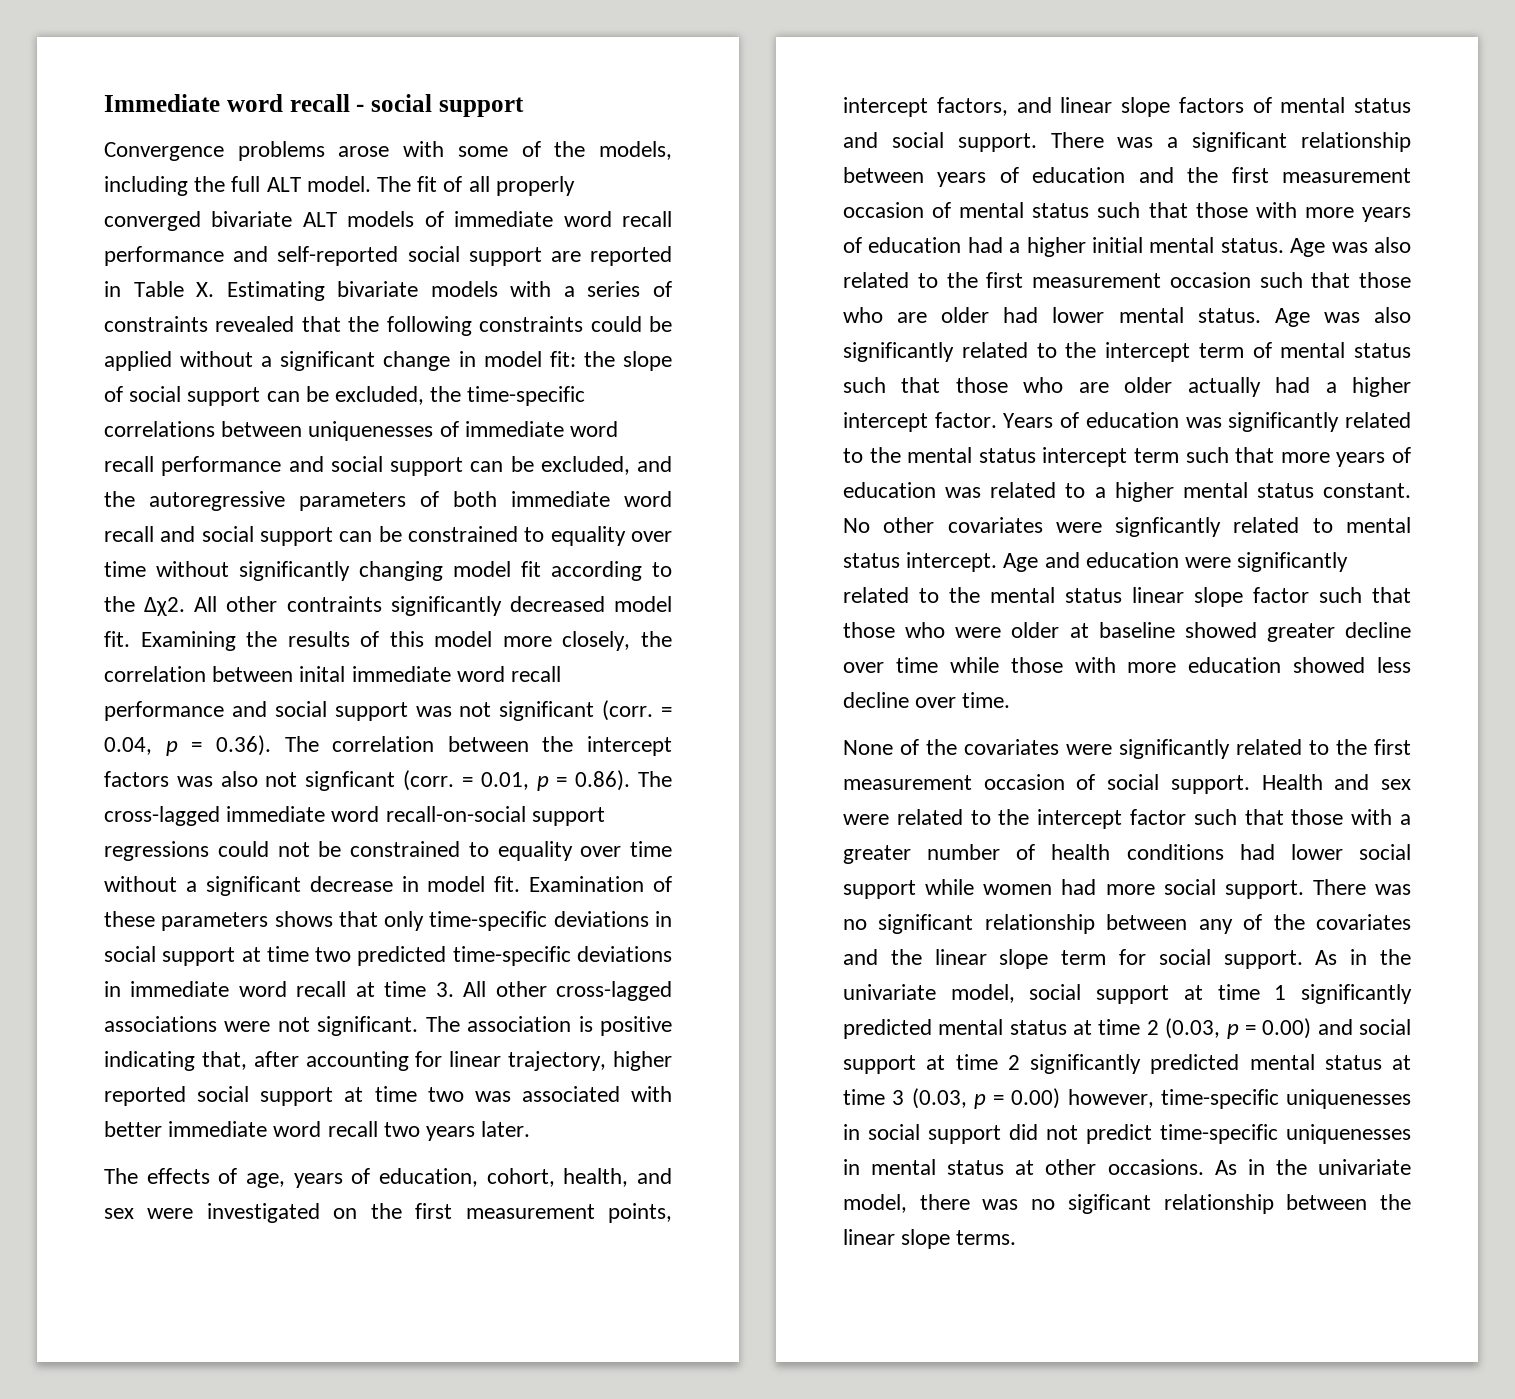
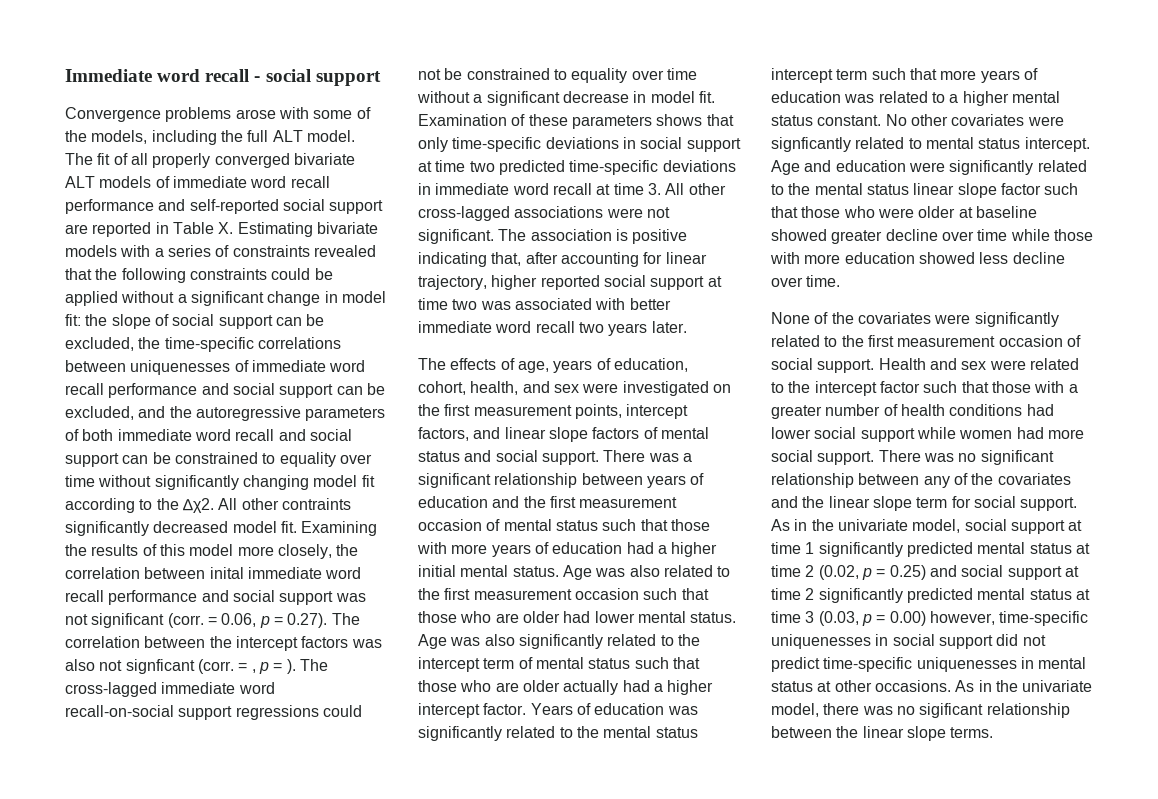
[104,735,271,756] 0.04, p = 0.36). -> [221,613,328,628] 0.06, p = 0.27).
[480,770,631,791] 0.01, p = 0.86). -> [251,659,296,674] , p = ).
[1165,1018,1312,1039] (0.03, p = 0.00) -> [818,565,926,580] (0.02, p = 0.25)

